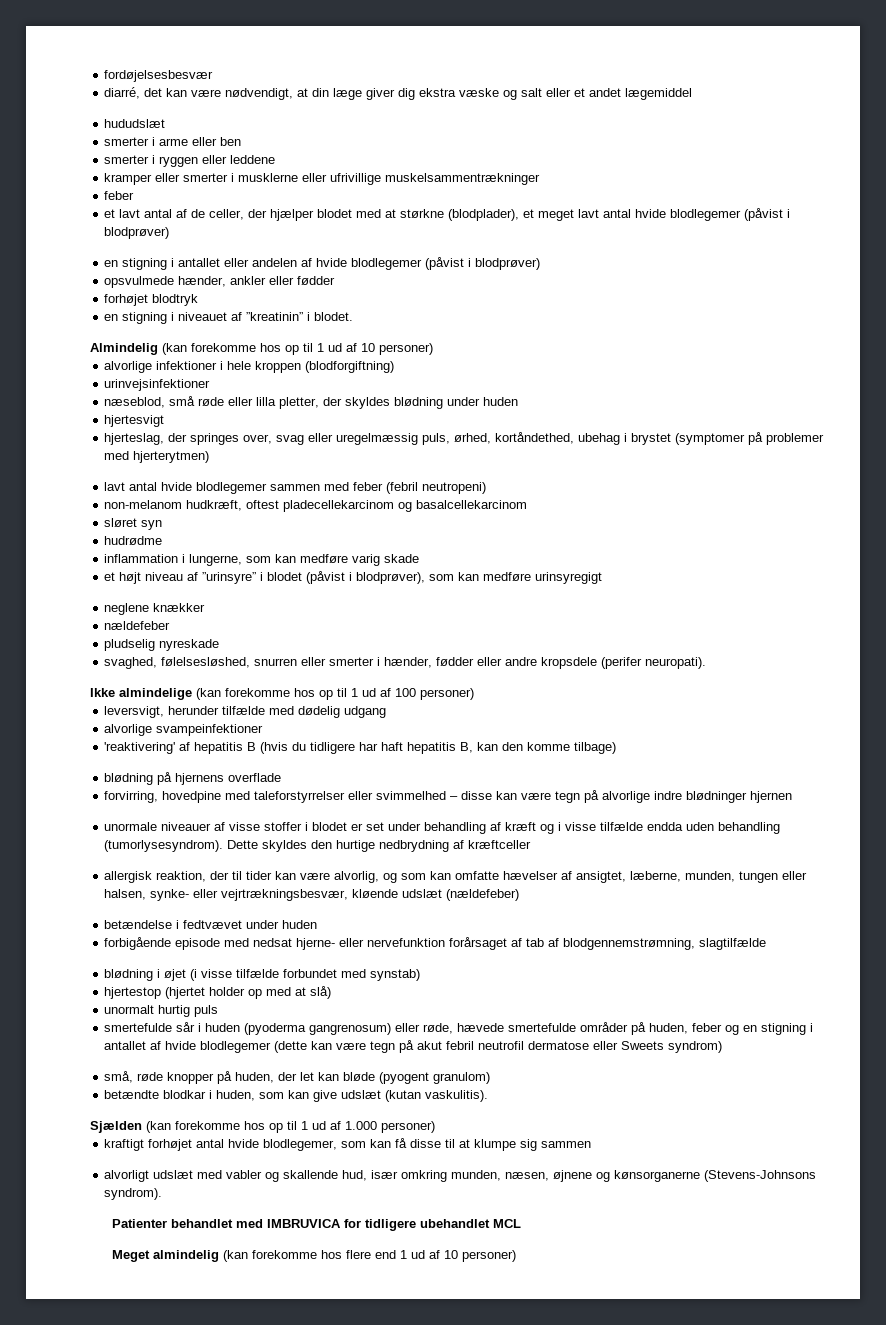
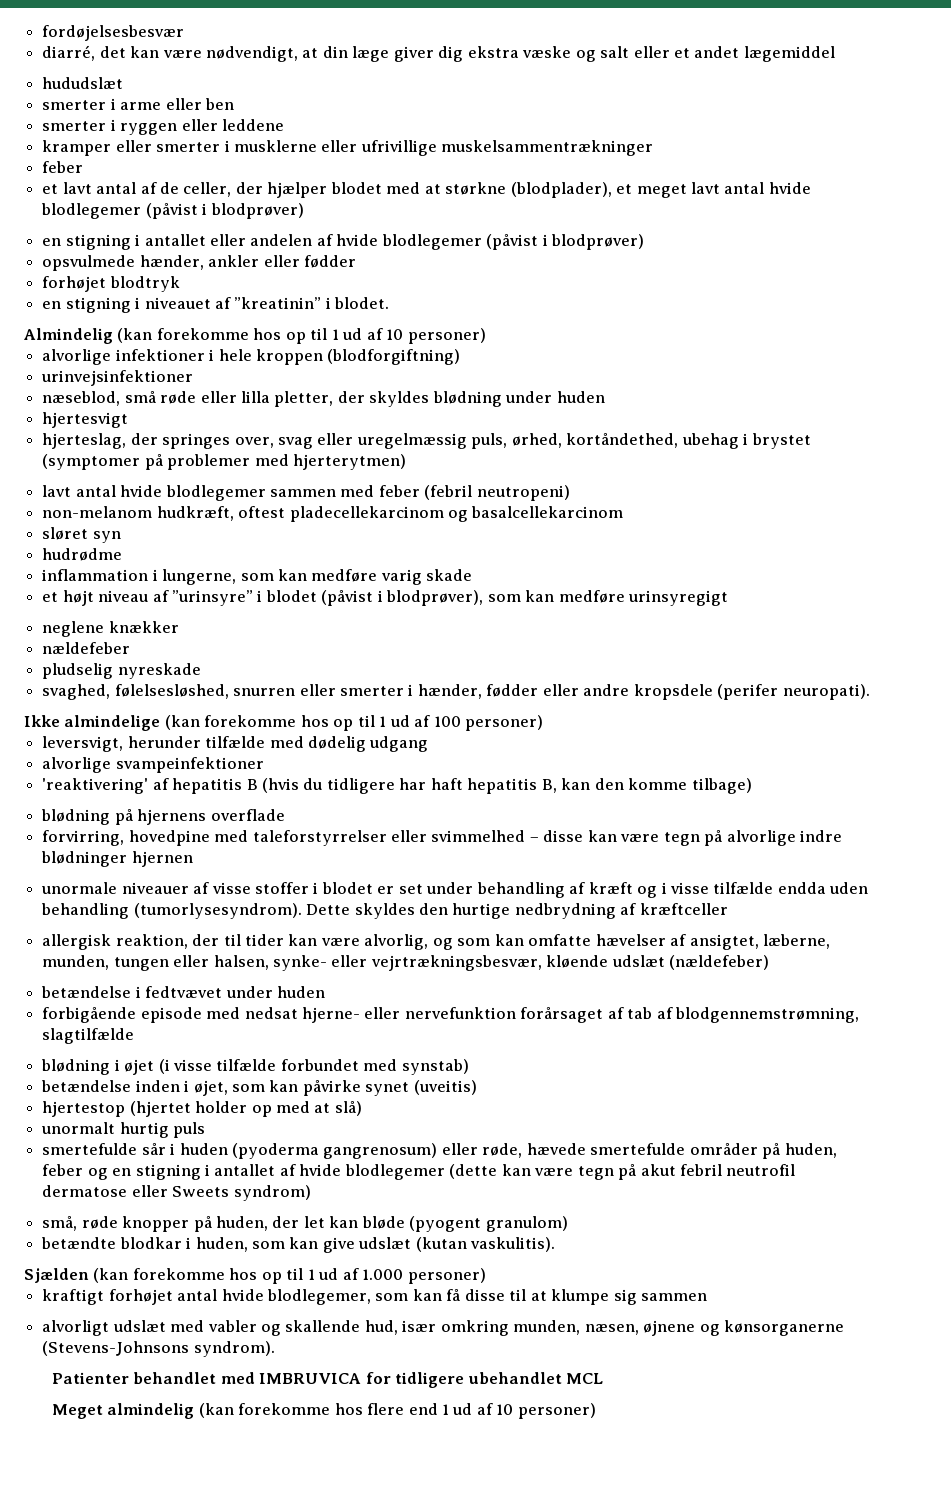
(421, 975) none -> [41,1080,477,1096] // betændelse inden i øjet, som kan påvirke synet (uveitis)

